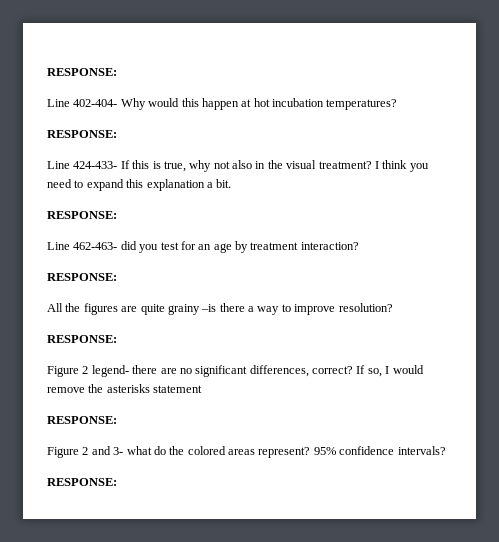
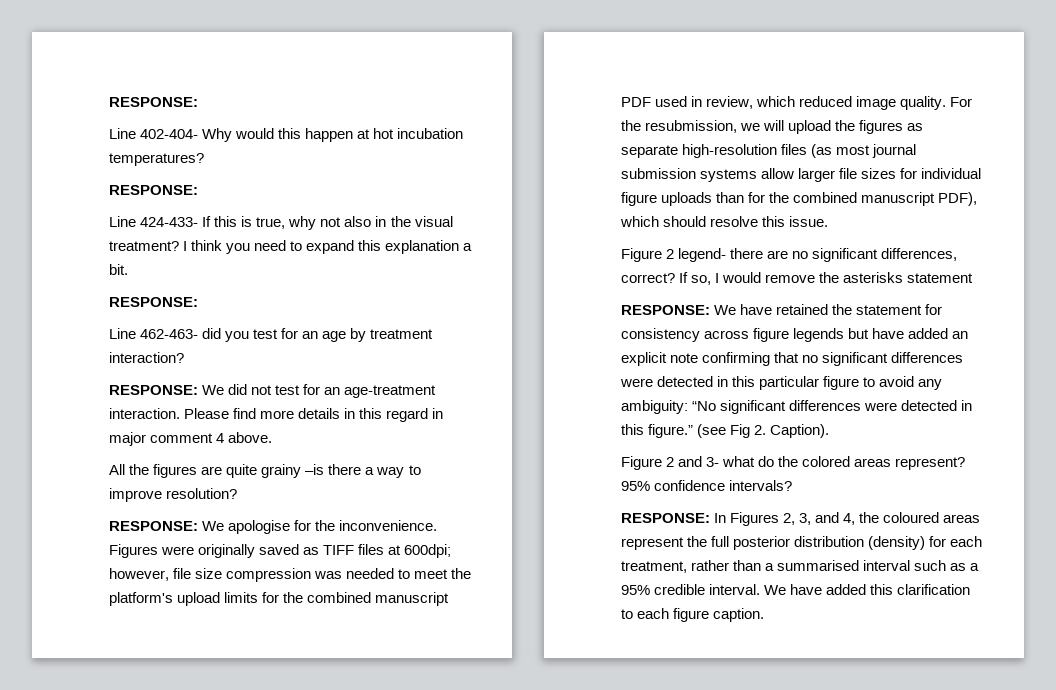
(117, 277) none -> [202,384,437,398] [109,408,444,422] [109,432,273,446] We did not test for an age-treatment interaction. Please find more details in this regard in major comment 4 above.
(117, 339) none -> [202,520,438,534] [109,544,452,558] [109,568,472,582] [109,592,450,606] [621,96,973,110] [621,120,924,134] [621,144,917,158] [621,168,982,182] [621,192,978,206] [620,216,829,227] We apologise for the inconvenience. Figures were originally saved as TIFF files at 600dpi; however, file size compression was needed to meet the platform's upload limits for the combined manuscript PDF used in review, which reduced image quality. For the resubmission, we will upload the figures as separate high-resolution files (as most journal submission systems allow larger file sizes for individual figure uploads than for the combined manuscript PDF), which should resolve this issue.
(117, 420) none -> [714,304,943,315] [621,328,969,342] [621,352,964,366] [620,376,943,390] [621,400,973,414] [621,424,830,438] We have retained the statement for consistency across figure legends but have added an explicit note confirming that no significant differences were detected in this particular figure to avoid any ambiguity: “No significant differences were detected in this figure.” (see Fig 2. Caption).
(117, 482) none -> [714,512,981,526] [621,536,983,550] [621,560,980,573] [621,584,971,595] [621,608,765,622] In Figures 2, 3, and 4, the coloured areas represent the full posterior distribution (density) for each treatment, rather than a summarised interval such as a 95% credible interval. We have added this clarification to each figure caption.

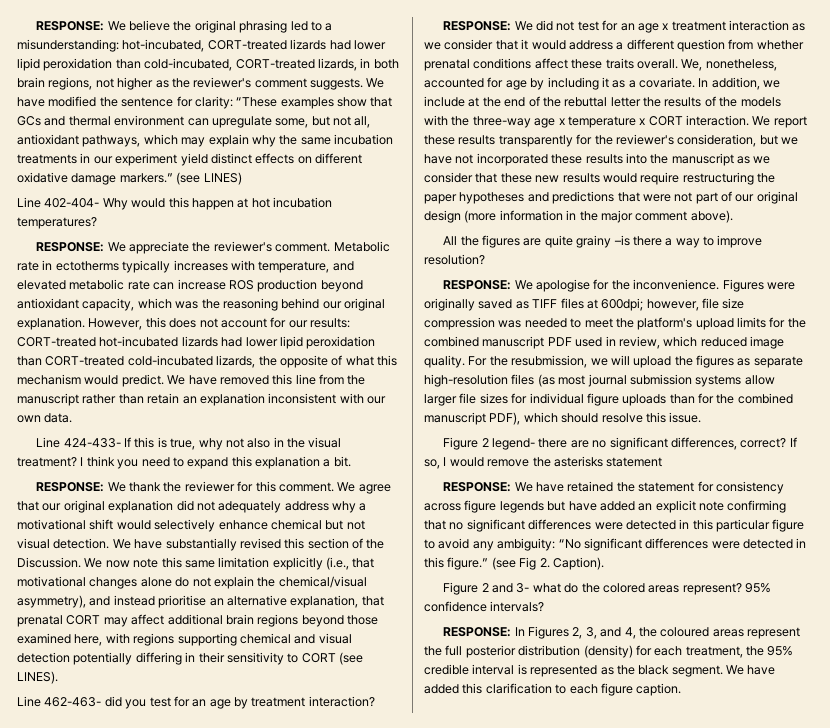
[109,97,198,107] RESPONSE: -> [36,20,333,33] [17,39,386,52] [17,58,399,71] [17,77,385,90] [17,96,393,109] [17,115,371,128] [17,134,393,147] [17,153,362,166] [17,172,242,185] RESPONSE: We believe the original phrasing led to a misunderstanding: hot-incubated, CORT-treated lizards had lower lipid peroxidation than cold-incubated, CORT-treated lizards, in both brain regions, not higher as the reviewer's comment suggests. We have modified the sentence for clarity: “These examples show that GCs and thermal environment can upregulate some, but not all, antioxidant pathways, which may explain why the same incubation treatments in our experiment yield distinct effects on different oxidative damage markers.” (see LINES)
(198, 190) none -> [107,241,390,254] [17,260,354,273] [17,279,363,292] [17,298,385,311] [17,317,350,330] [17,336,376,349] [17,355,397,368] [17,374,366,387] [17,393,386,406] [17,413,73,423] We appreciate the reviewer's comment. Metabolic rate in ectotherms typically increases with temperature, and elevated metabolic rate can increase ROS production beyond antioxidant capacity, which was the reasoning behind our original explanation. However, this does not account for our results: CORT-treated hot-incubated lizards had lower lipid peroxidation than CORT-treated cold-incubated lizards, the opposite of what this mechanism would predict. We have removed this line from the manuscript rather than retain an explanation inconsistent with our own data.
(198, 302) none -> [107,481,391,494] [17,500,367,513] [17,519,365,532] [17,538,385,551] [17,557,375,570] [17,576,367,589] [17,595,384,608] [17,614,378,627] [17,633,352,646] [17,652,363,665] [17,671,58,684] We thank the reviewer for this comment. We agree that our original explanation did not adequately address why a motivational shift would selectively enhance chemical but not visual detection. We have substantially revised this section of the Discussion. We now note this same limitation explicitly (i.e., that motivational changes alone do not explain the chemical/visual asymmetry), and instead prioritise an alternative explanation, that prenatal CORT may affect additional brain regions beyond those examined here, with regions supporting chemical and visual detection potentially differing in their sensitivity to CORT (see LINES).
[344,385,437,398] [109,408,444,422] [109,432,273,446] age-treatment interaction. Please find more details in this regard in major comment 4 above. -> [637,20,806,33] [424,39,804,52] [424,58,777,71] [424,77,781,90] [424,96,781,107] [424,115,807,128] [424,134,798,147] [424,153,771,166] [424,172,775,185] [424,191,798,204] [424,210,733,223] age x treatment interaction as we consider that it would address a different question from whether prenatal conditions affect these traits overall. We, nonetheless, accounted for age by including it as a covariate. In addition, we include at the end of the rebuttal letter the results of the models with the three-way age x temperature x CORT interaction. We report these results transparently for the reviewer's consideration, but we have not incorporated these results into the manuscript as we consider that these new results would require restructuring the paper hypotheses and predictions that were not part of our original design (more information in the major comment above).
[691,560,980,571] [621,584,761,595] rather than a summarised interval such as a 95% credible interval. -> [746,646,794,656] [424,664,723,677] the 95% credible interval is represented as the black segment.

